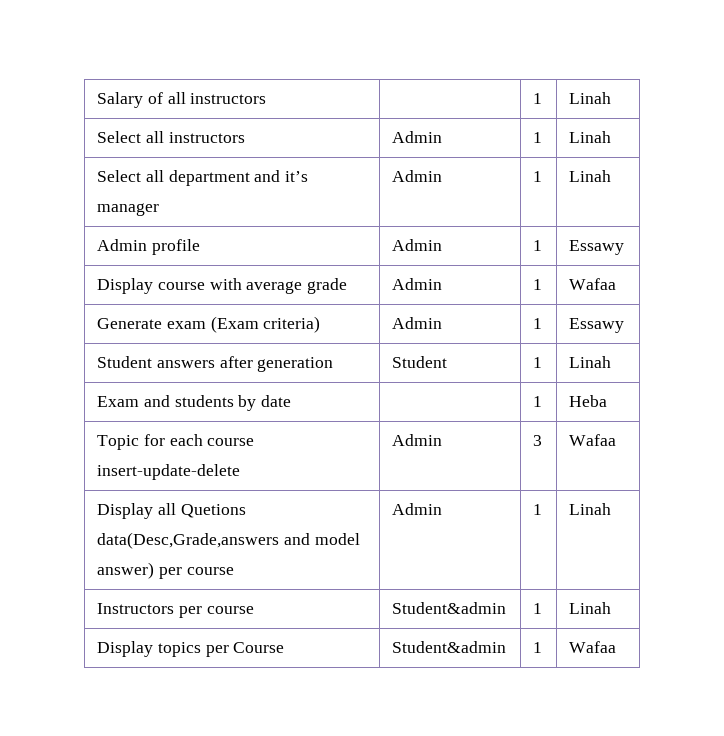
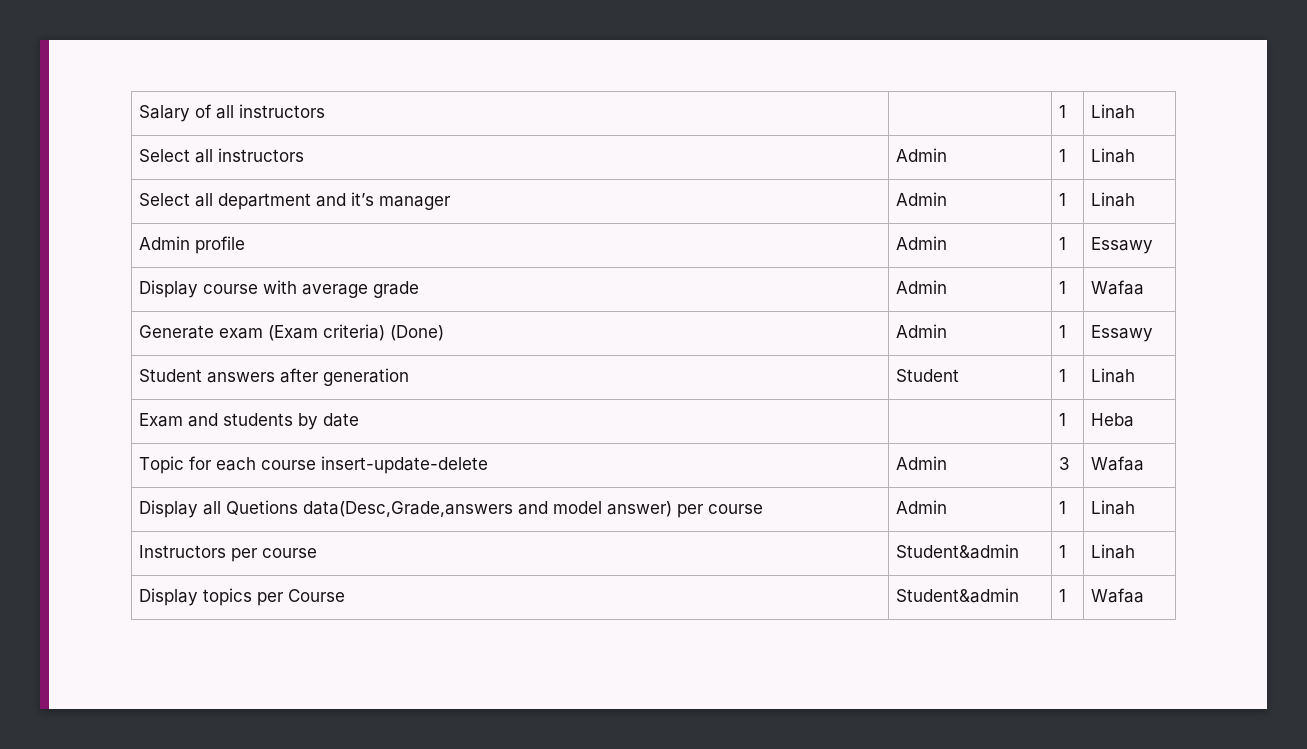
(321, 324) none -> [389,325,444,341] (Done)

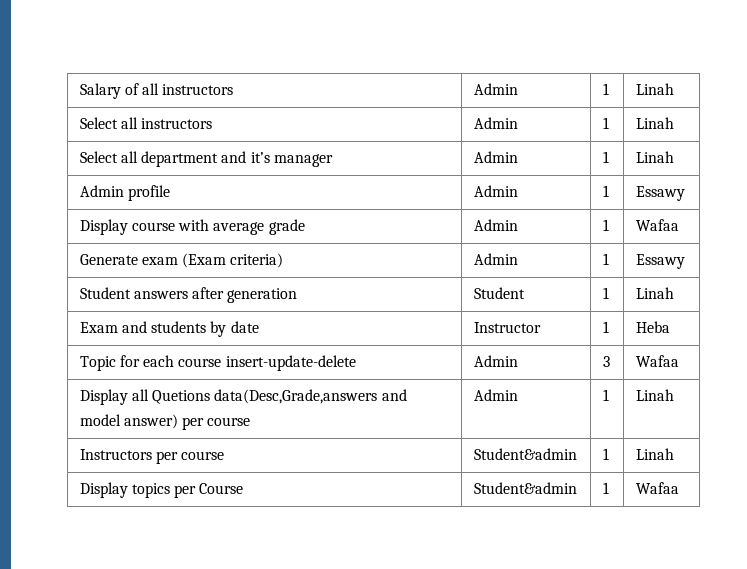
(325, 111) none -> [473,83,518,95] Admin
[389,325,444,341] (Done) -> (284, 260) none
(359, 420) none -> [473,322,541,333] Instructor

